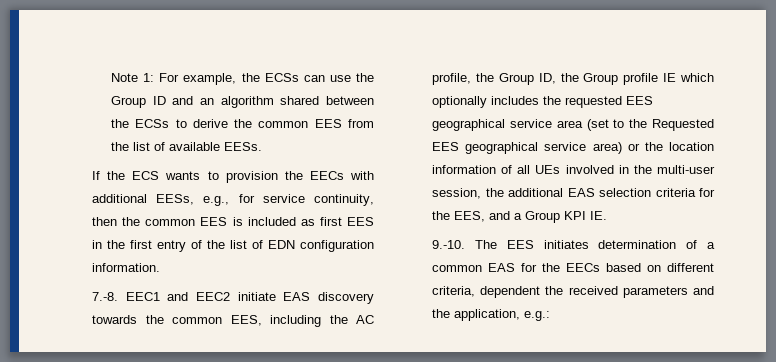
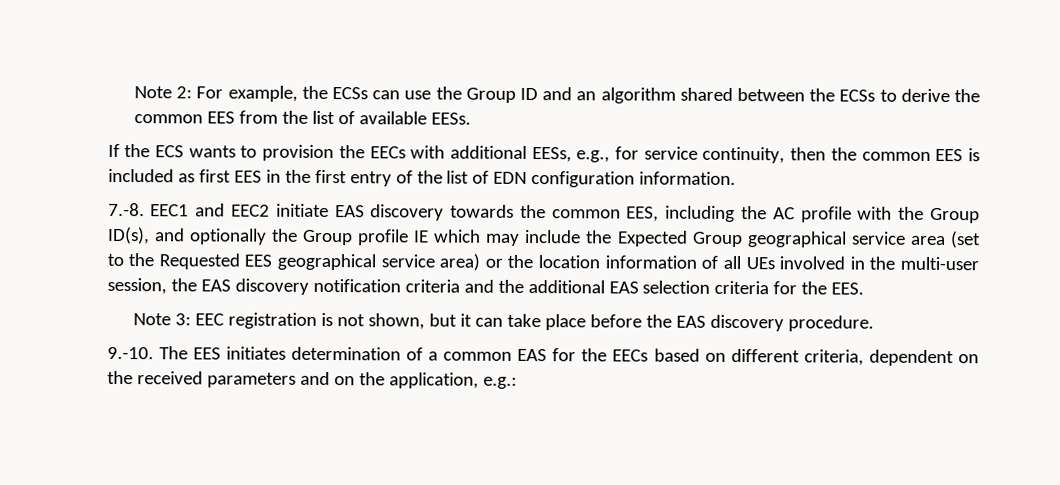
[110,73,155,82] Note 1: -> [134,86,193,99] Note 2:
[431,73,556,85] profile, the Group ID, -> [800,206,980,224] [106,226,267,245] profile with the Group ID(s), and optionally
[431,96,653,108] optionally includes the requested EES -> [485,229,743,248] may include the Expected Group
(504, 192) none -> [200,278,524,295] EAS discovery notification criteria and the
[453,211,607,223] EES, and a Group KPI IE. -> [831,282,865,295] [133,312,874,332] EES. // Note 3: EEC registration is not shown, but it can take place before the EAS discovery procedure.
(541, 292) none -> [958,354,980,364] on
(714, 290) none -> [333,376,355,386] on

